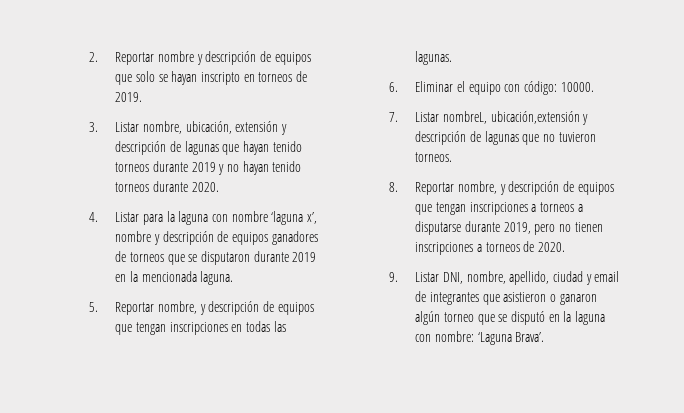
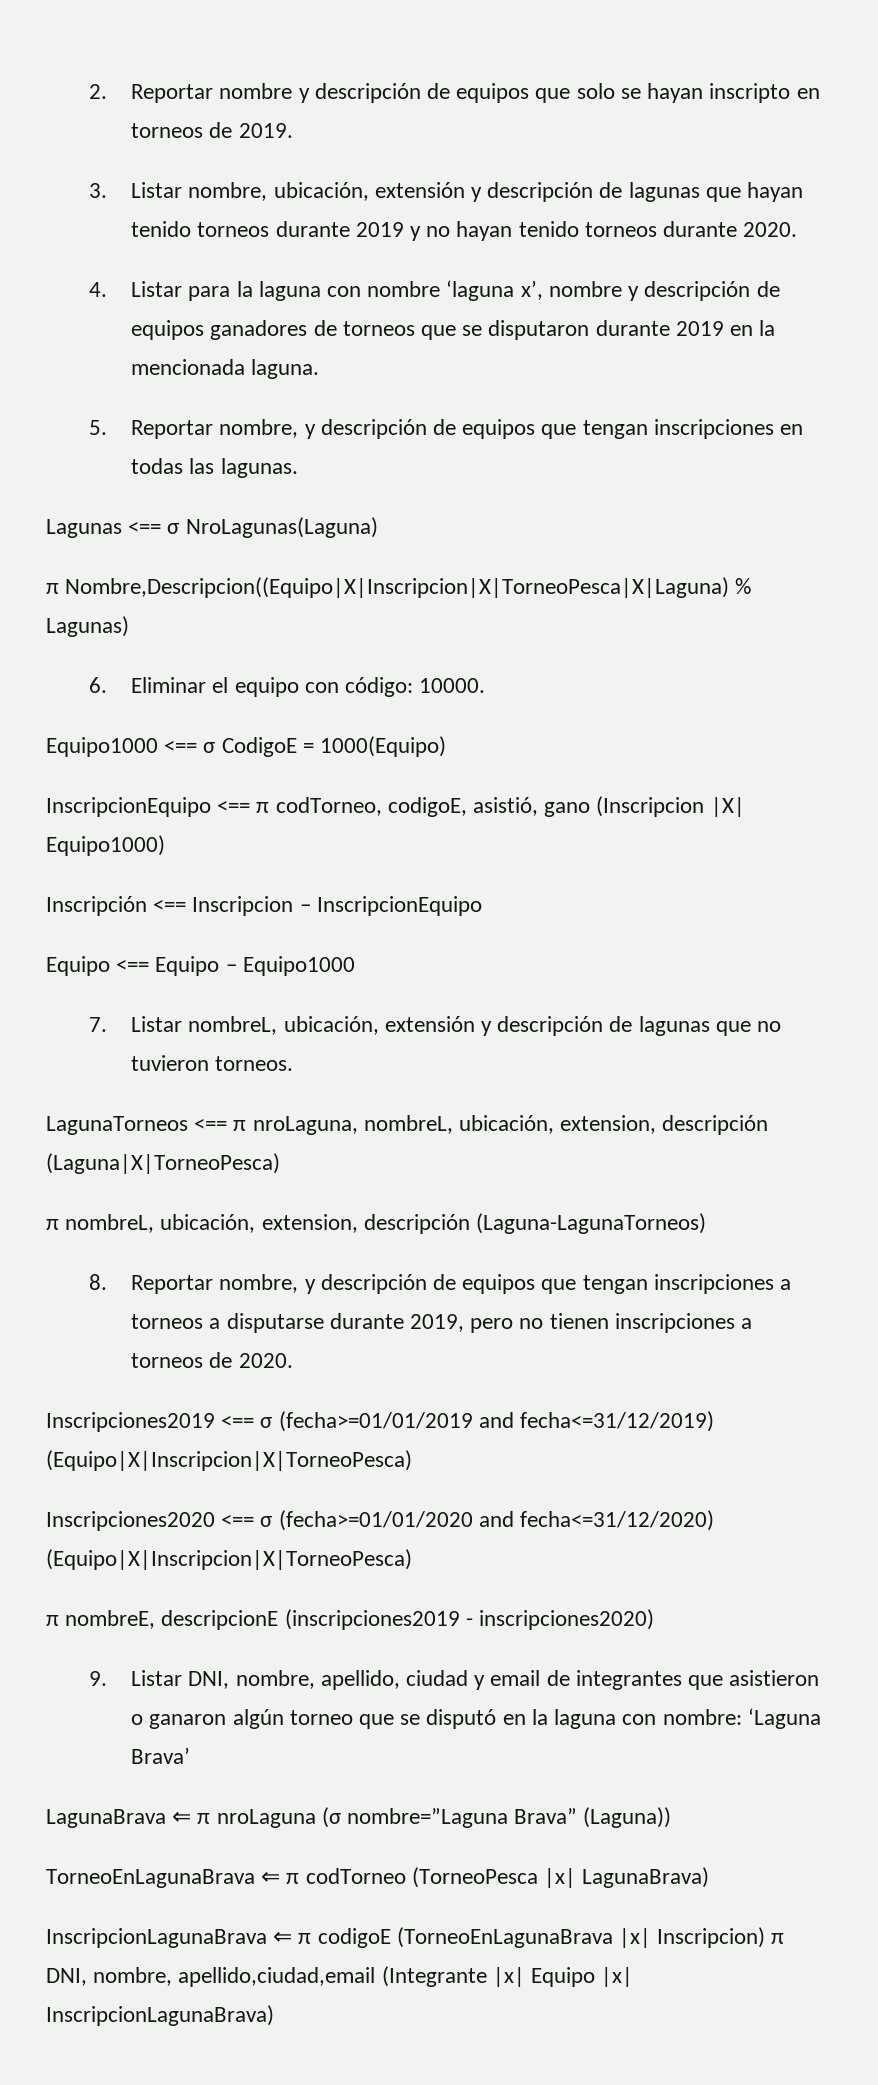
(453, 58) none -> [46,517,378,538] [46,577,752,598] [46,616,129,637] // Lagunas <== σ NroLagunas(Laguna) // π Nombre,Descripcion((Equipo|X|Inscripcion|X|TorneoPesca|X|Laguna) % Lagunas)
(594, 87) none -> [46,736,447,757] [46,796,745,817] [46,835,165,856] [46,896,482,916] [46,956,355,976] // Equipo1000 <== σ CodigoE = 1000(Equipo) // InscripcionEquipo <== π codTorneo, codigoE, asistió, gano (Inscripcion |X| Equipo1000) // Inscripción <== Inscripcion – InscripcionEquipo // Equipo <== Equipo – Equipo1000
[490,111,580,124] ubicación,extensión -> [283,1016,475,1035] ubicación, extensión
(453, 157) none -> [46,1115,769,1135] [46,1153,280,1174] [46,1213,707,1234] // LagunaTorneos <== π nroLaguna, nombreL, ubicación, extension, descripción (Laguna|X|TorneoPesca) // π nombreL, ubicación, extension, descripción (Laguna-LagunaTorneos)
(565, 247) none -> [46,1411,715,1432] [46,1450,412,1471] [46,1510,715,1531] [46,1549,412,1570] [46,1609,655,1630] // Inscripciones2019 <== σ (fecha>=01/01/2019 and fecha<=31/12/2019) (Equipo|X|Inscripcion|X|TorneoPesca) // Inscripciones2020 <== σ (fecha>=01/01/2020 and fecha<=31/12/2020) (Equipo|X|Inscripcion|X|TorneoPesca) // π nombreE, descripcionE (inscripciones2019 - inscripciones2020)
[515,332,545,342] Brava’. -> [131,1747,191,1764] [46,1807,672,1828] [46,1867,710,1888] [46,1927,785,1948] [46,1966,634,1987] [46,2005,274,2026] Brava’ // LagunaBrava ⇐ π nroLaguna (σ nombre=”Laguna Brava” (Laguna)) // TorneoEnLagunaBrava ⇐ π codTorneo (TorneoPesca |x| LagunaBrava) // InscripcionLagunaBrava ⇐ π codigoE (TorneoEnLagunaBrava |x| Inscripcion) π DNI, nombre, apellido,ciudad,email (Integrante |x| Equipo |x| InscripcionLagunaBrava)

